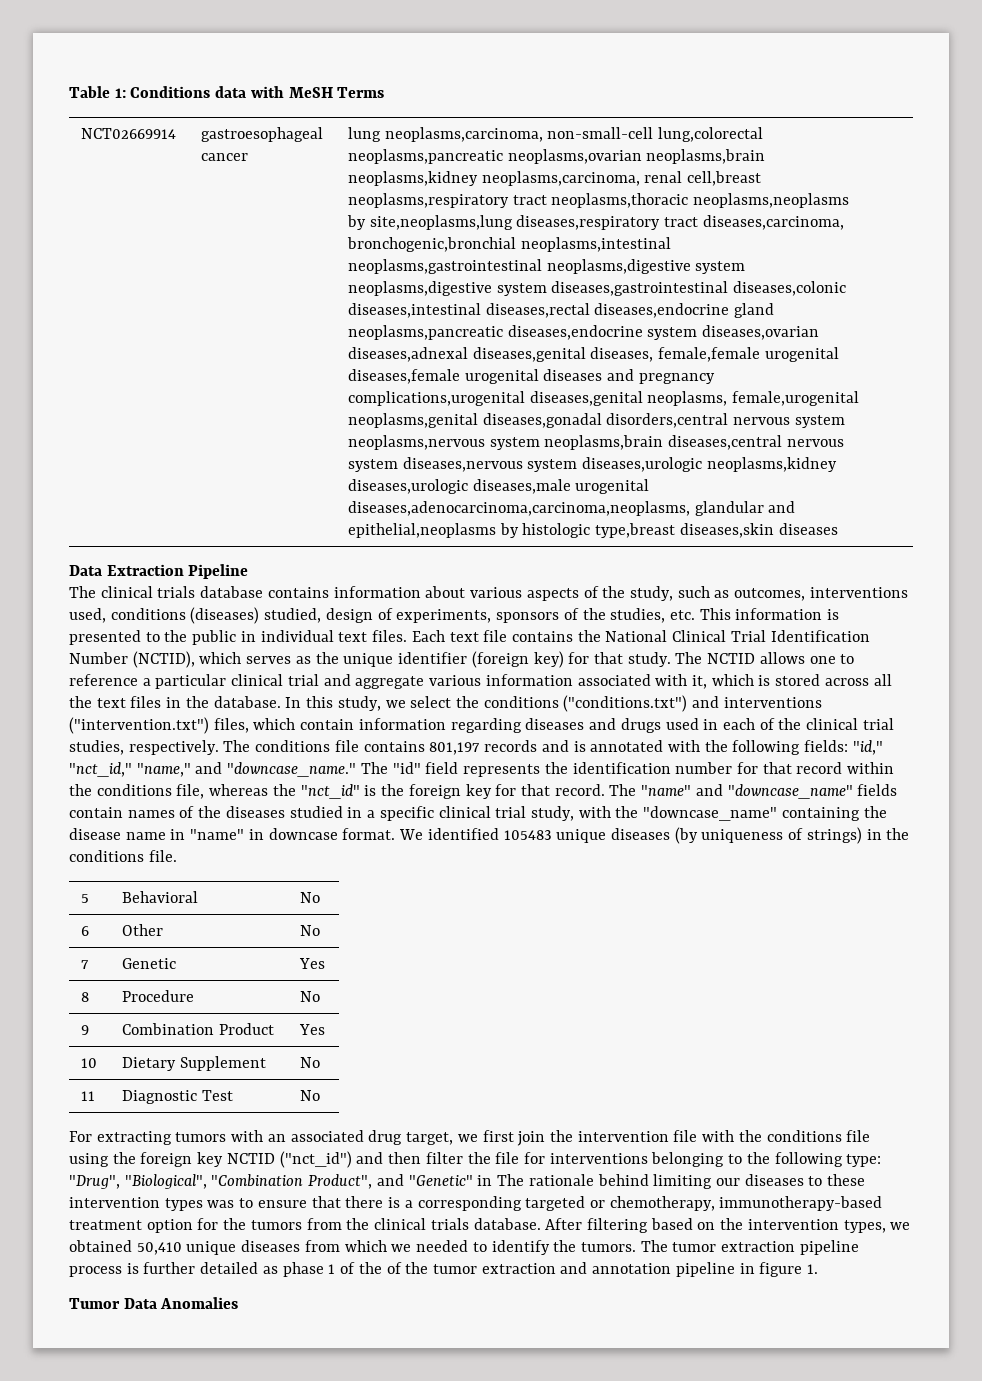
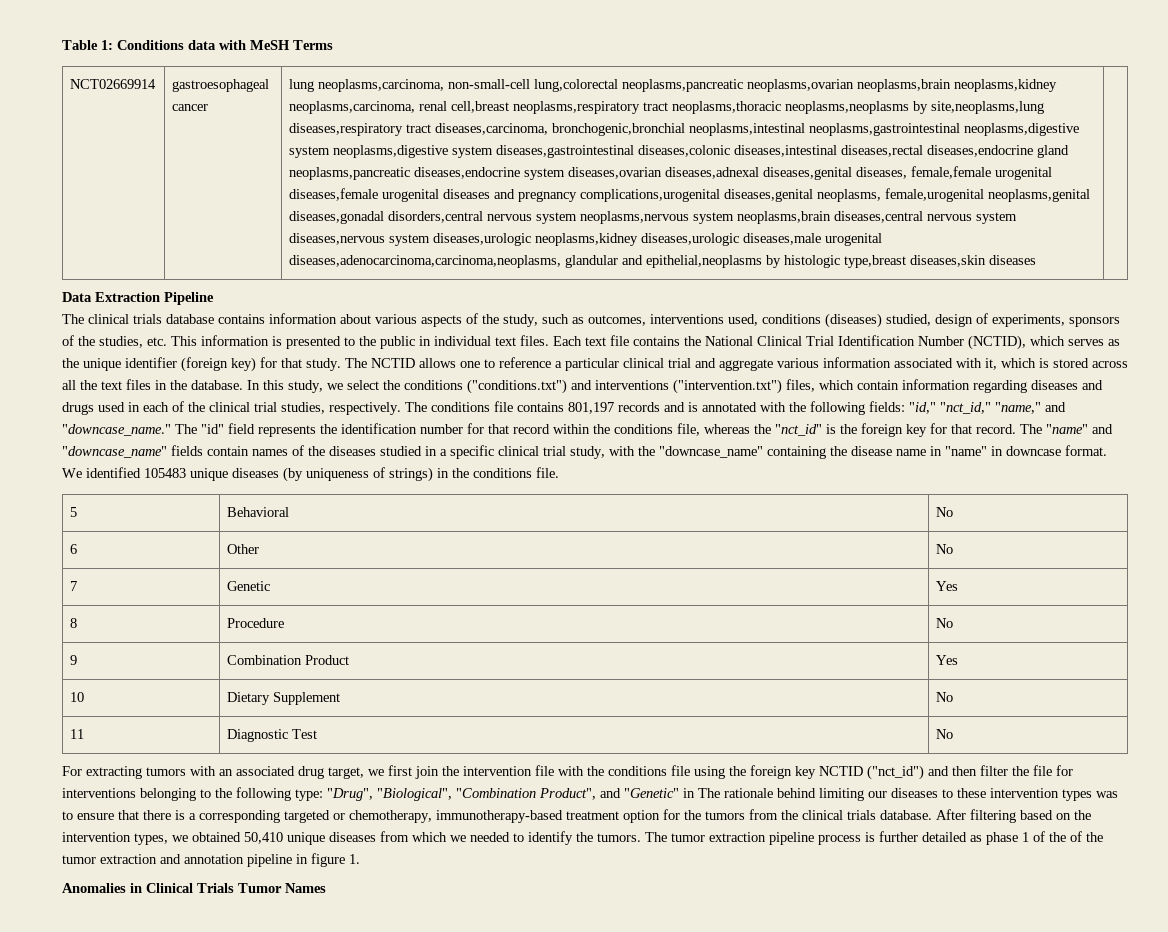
[69,1297,239,1309] Tumor Data Anomalies -> [62,883,326,893] Anomalies in Clinical Trials Tumor Names

